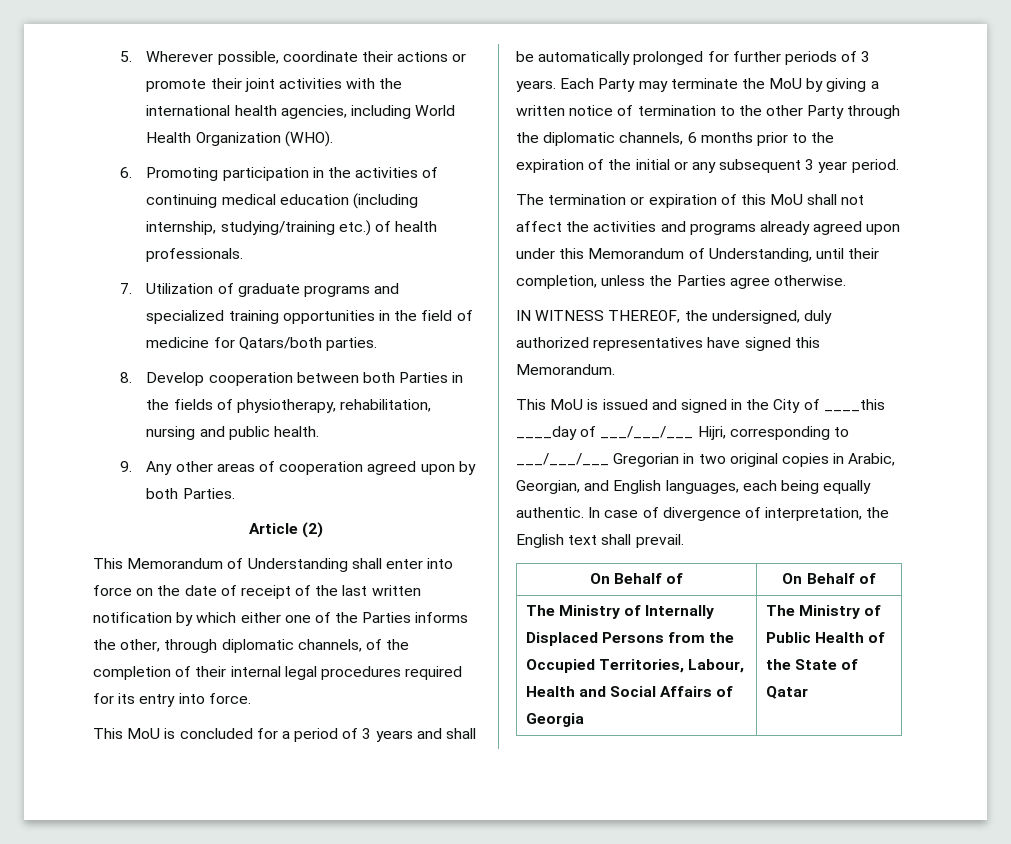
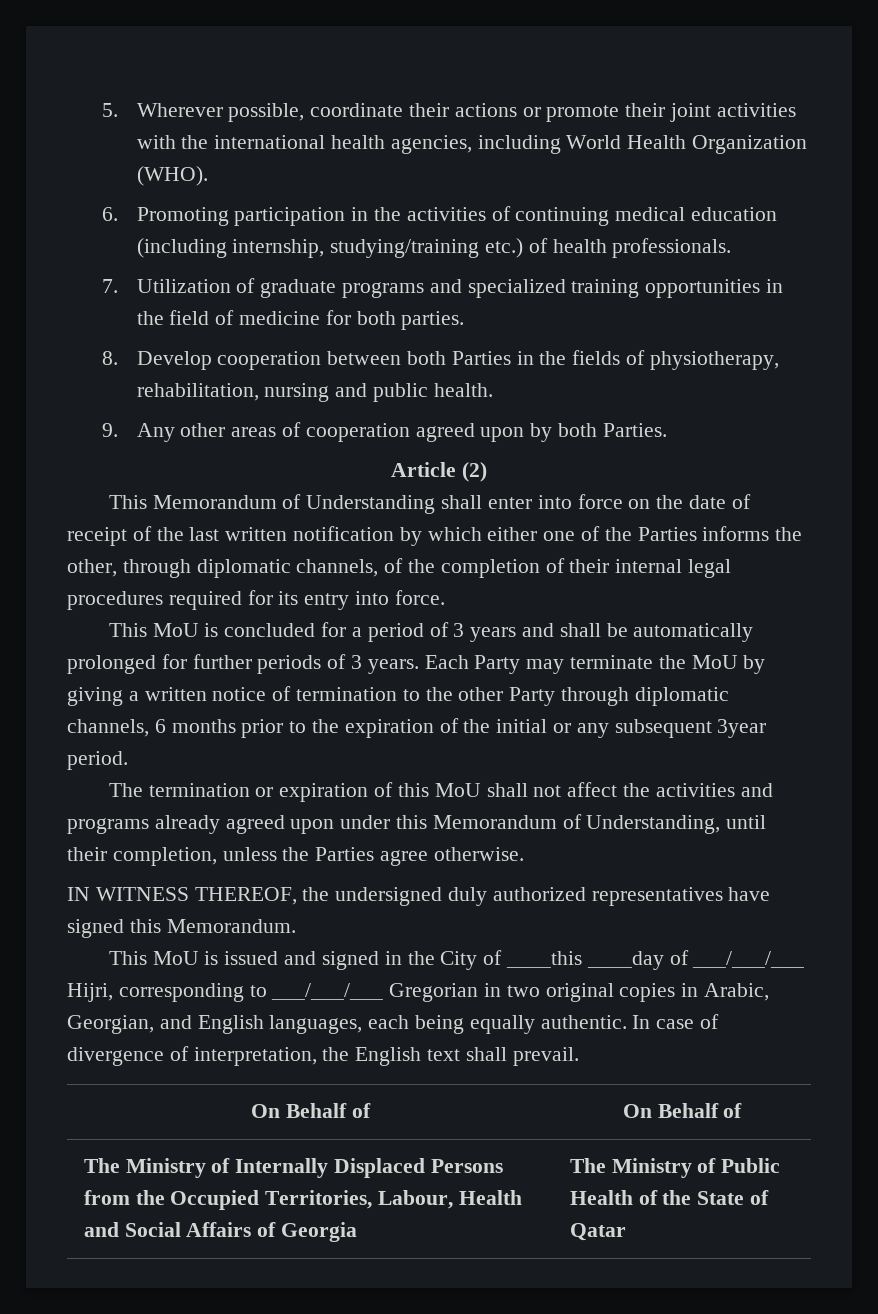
[238,337,322,350] Qatars/both -> [356,311,396,325] both
[516,132,539,143] the -> (630, 696) none
[805,159,848,173] 3 year -> [717,719,767,738] 3year
[711,310,800,324] undersigned, -> [335,887,443,906] undersigned

